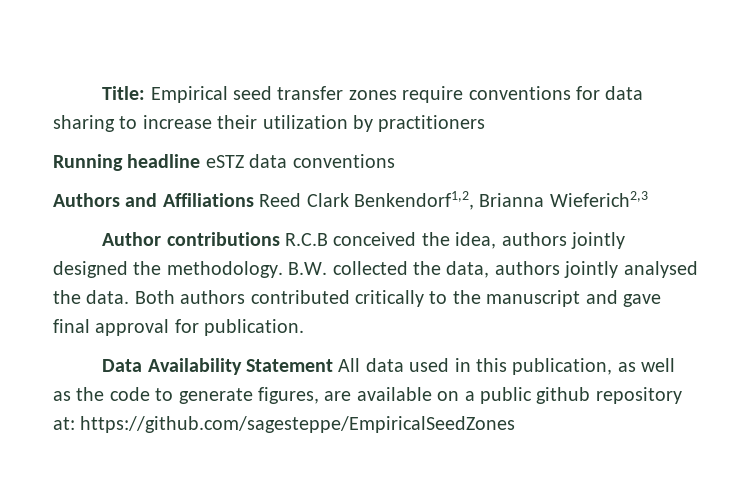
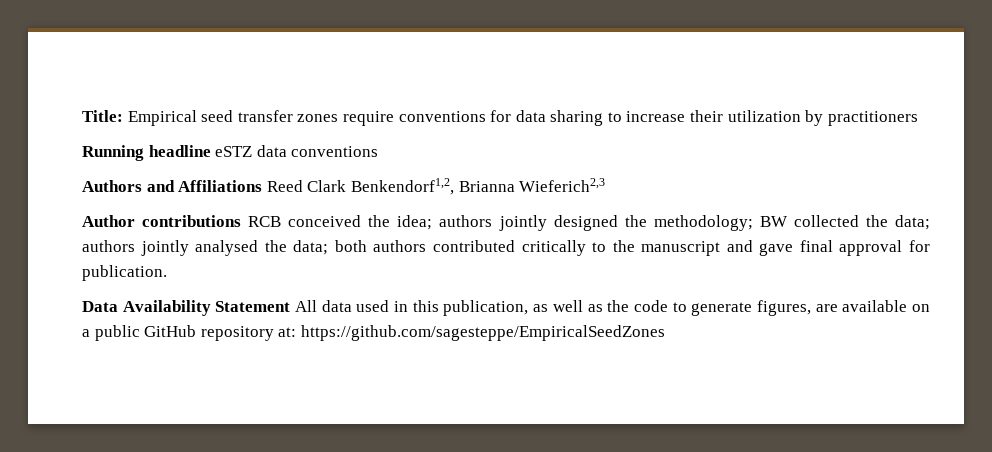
[284,233,328,246] R.C.B -> [248,216,282,227] RCB
[455,232,497,249] idea, -> [397,215,433,230] idea;
[166,261,328,278] methodology. B.W. -> [653,215,788,231] methodology; BW
[446,261,490,278] data, -> [894,215,930,230] data;
[86,290,175,304] data. Both -> [293,240,367,255] data; both
[536,387,591,404] github -> [144,325,197,337] GitHub

